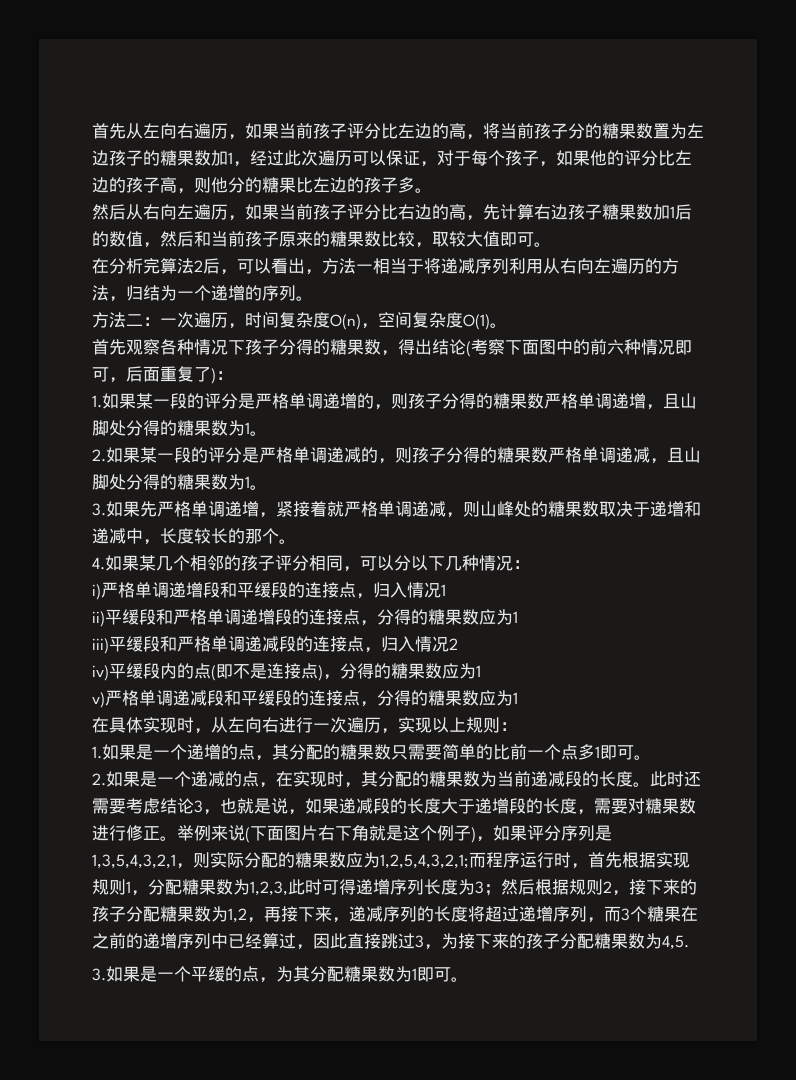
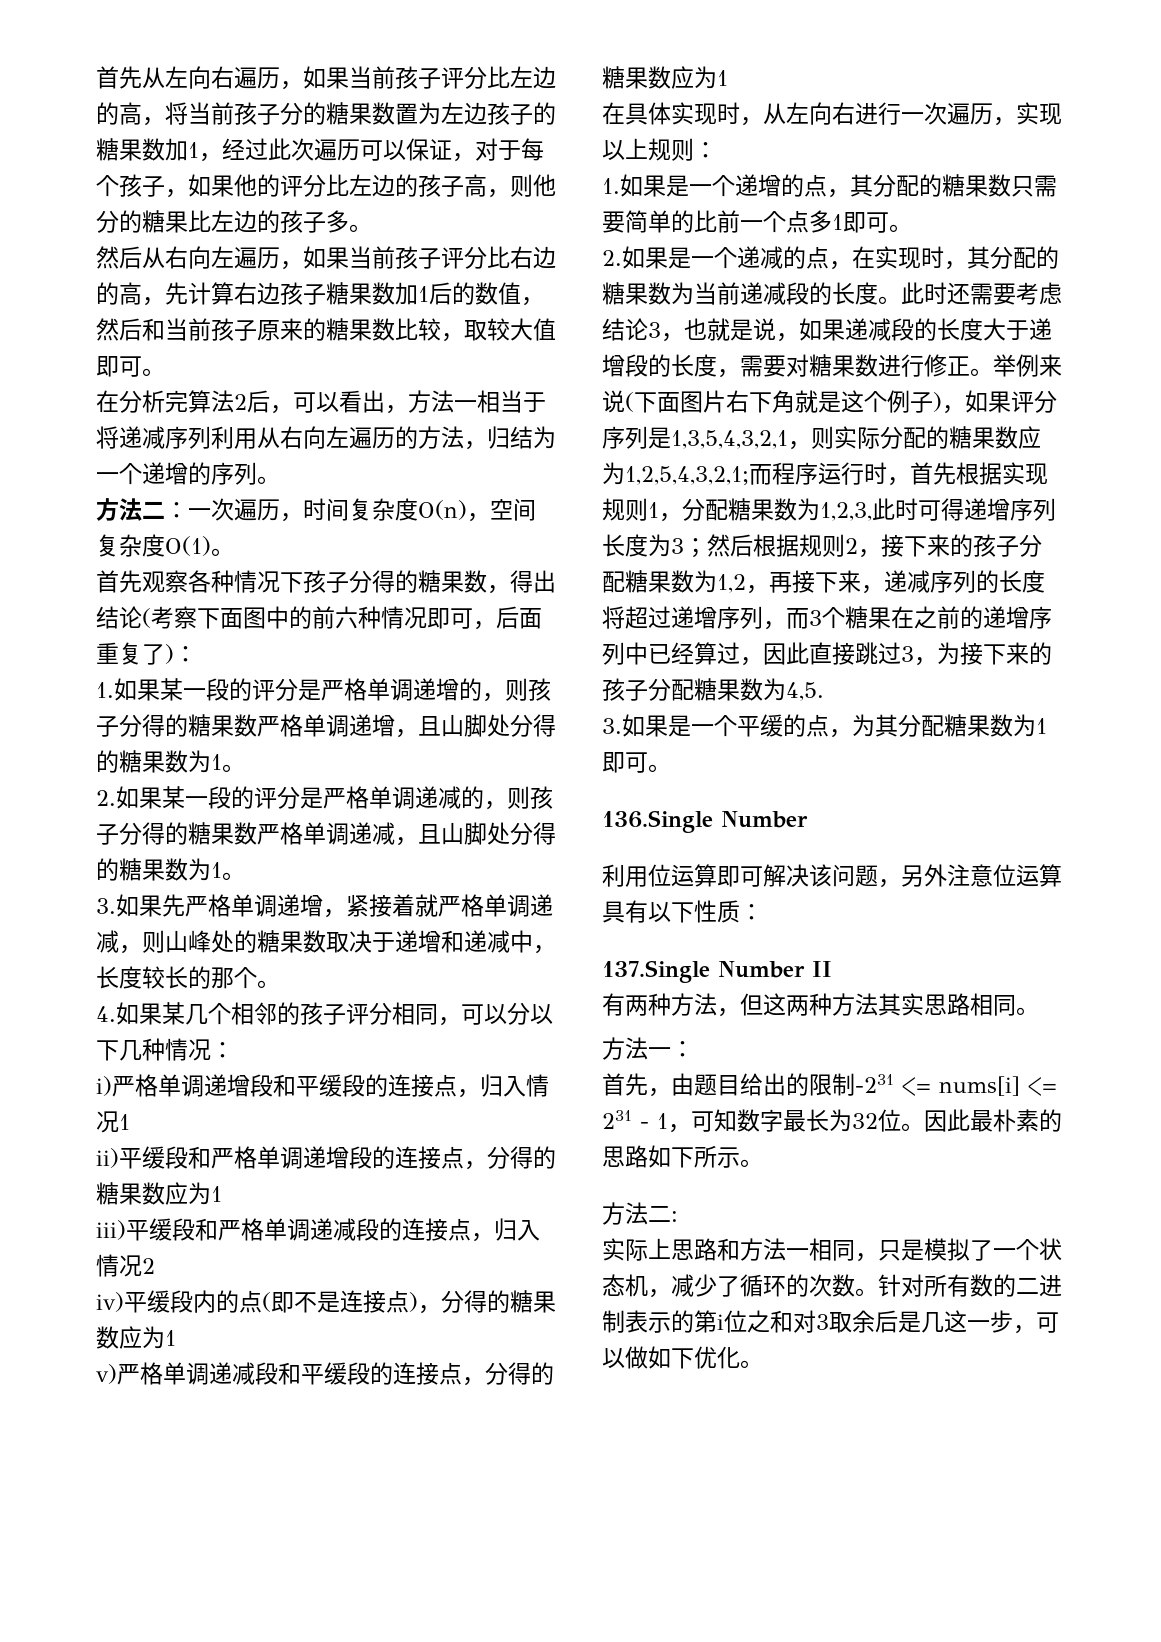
(468, 979) none -> [602,810,808,833] [602,864,1062,888] [602,900,763,923] [602,960,832,983] [602,993,1039,1017] [602,1037,694,1060] [602,1073,1057,1097] [602,1109,1062,1133] [602,1145,763,1168] [602,1202,678,1225] [602,1238,1062,1262] [602,1274,1062,1298] [602,1310,1059,1334] [602,1346,763,1369] // 136.Single Number // 利用位运算即可解决该问题，另外注意位运算具有以下性质： // 137.Single Number II // 有两种方法，但这两种方法其实思路相同。 // 方法一： // 首先，由题目给出的限制-231 <= nums[i] <= 231 - 1，可知数字最长为32位。因此最朴素的思路如下所示。 // 方法二: // 实际上思路和方法一相同，只是模拟了一个状态机，减少了循环的次数。针对所有数的二进制表示的第i位之和对3取余后是几这一步，可以做如下优化。

